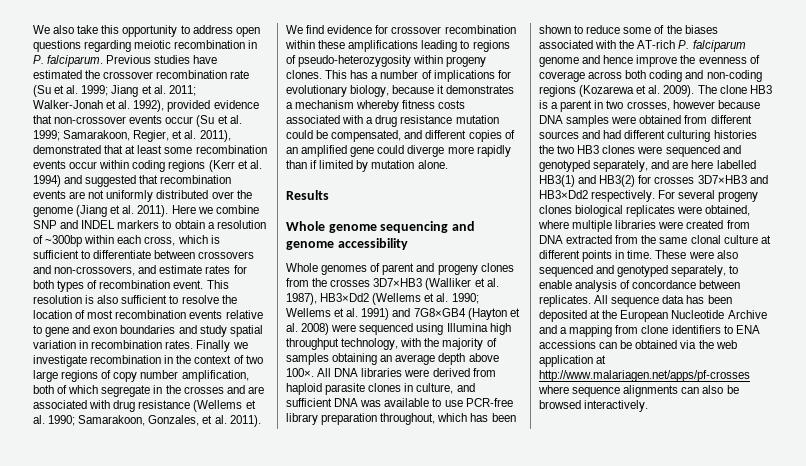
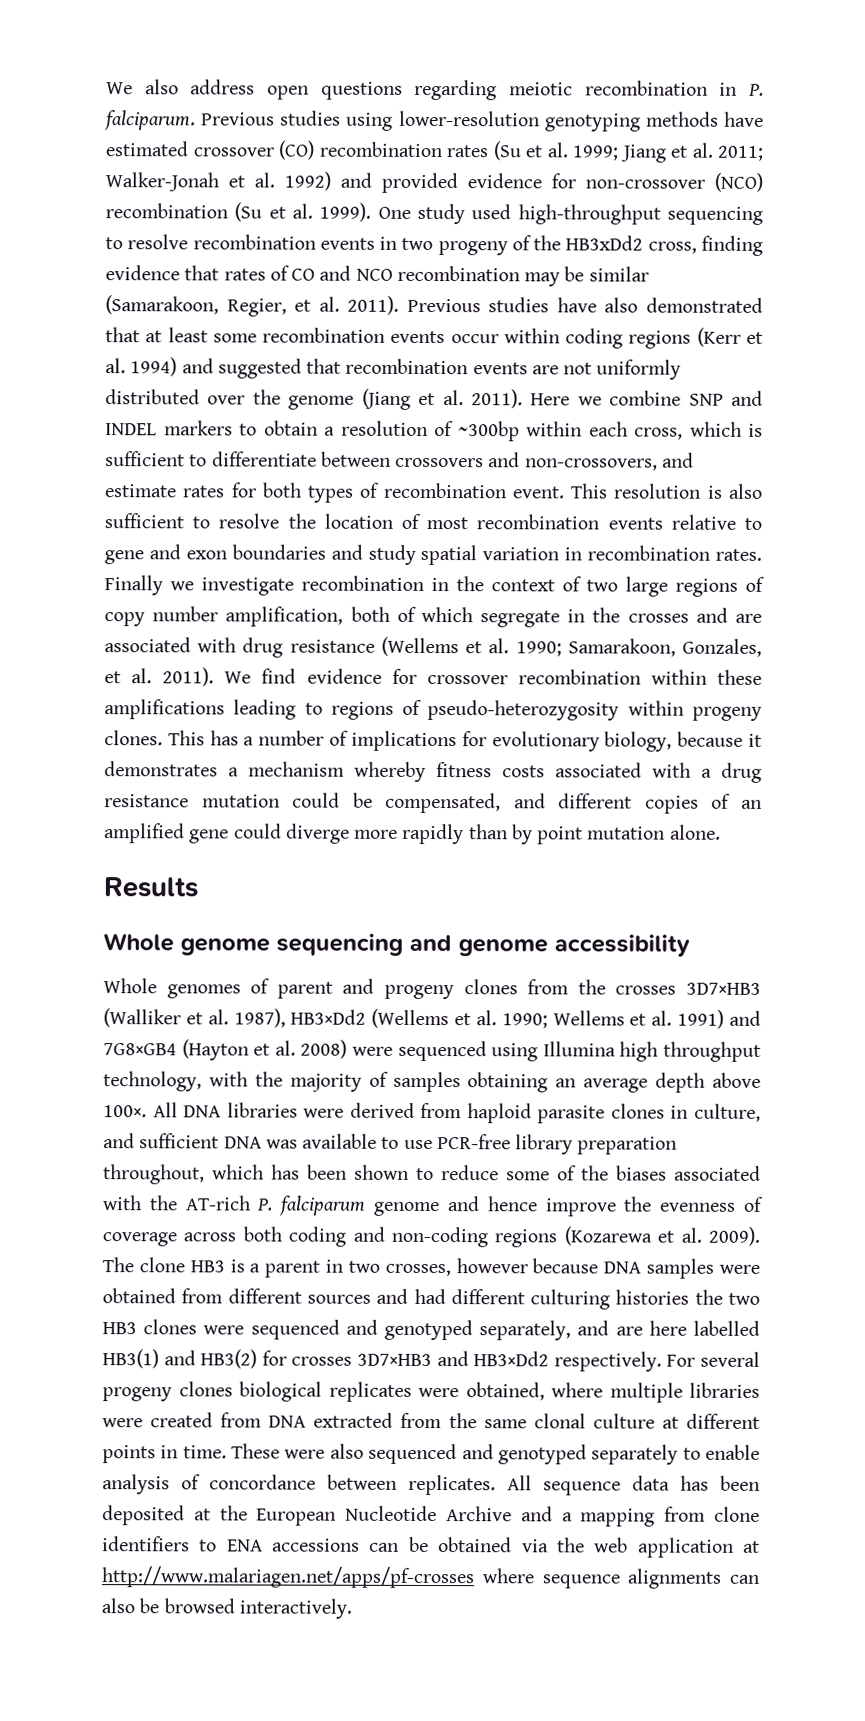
[77,25,190,37] take this opportunity to -> (179, 87) none
[193,55,218,64] [33,70,250,79] have estimated the crossover recombination rate -> [346,110,764,132] [105,140,488,160] using lower-resolution genotyping methods have estimated crossover (CO) recombination rates
[133,100,259,112] [33,115,242,127] [33,130,231,142] 1992), provided evidence that non-crossover events occur (Su et al. 1999; Samarakoon, Regier, et al. 2011), -> [284,171,763,194] [105,202,763,225] [105,234,763,256] [105,265,649,287] [105,295,639,317] 1992) and provided evidence for non-crossover (NCO) recombination (Su et al. 1999). One study used high-throughput sequencing to resolve recombination events in two progeny of the HB3xDd2 cross, finding evidence that rates of CO and NCO recombination may be similar (Samarakoon, Regier, et al. 2011). Previous studies have also
[310,160,369,172] if limited by -> [511,824,584,845] by point
[671,265,727,277] separately, -> [591,1444,679,1465] separately

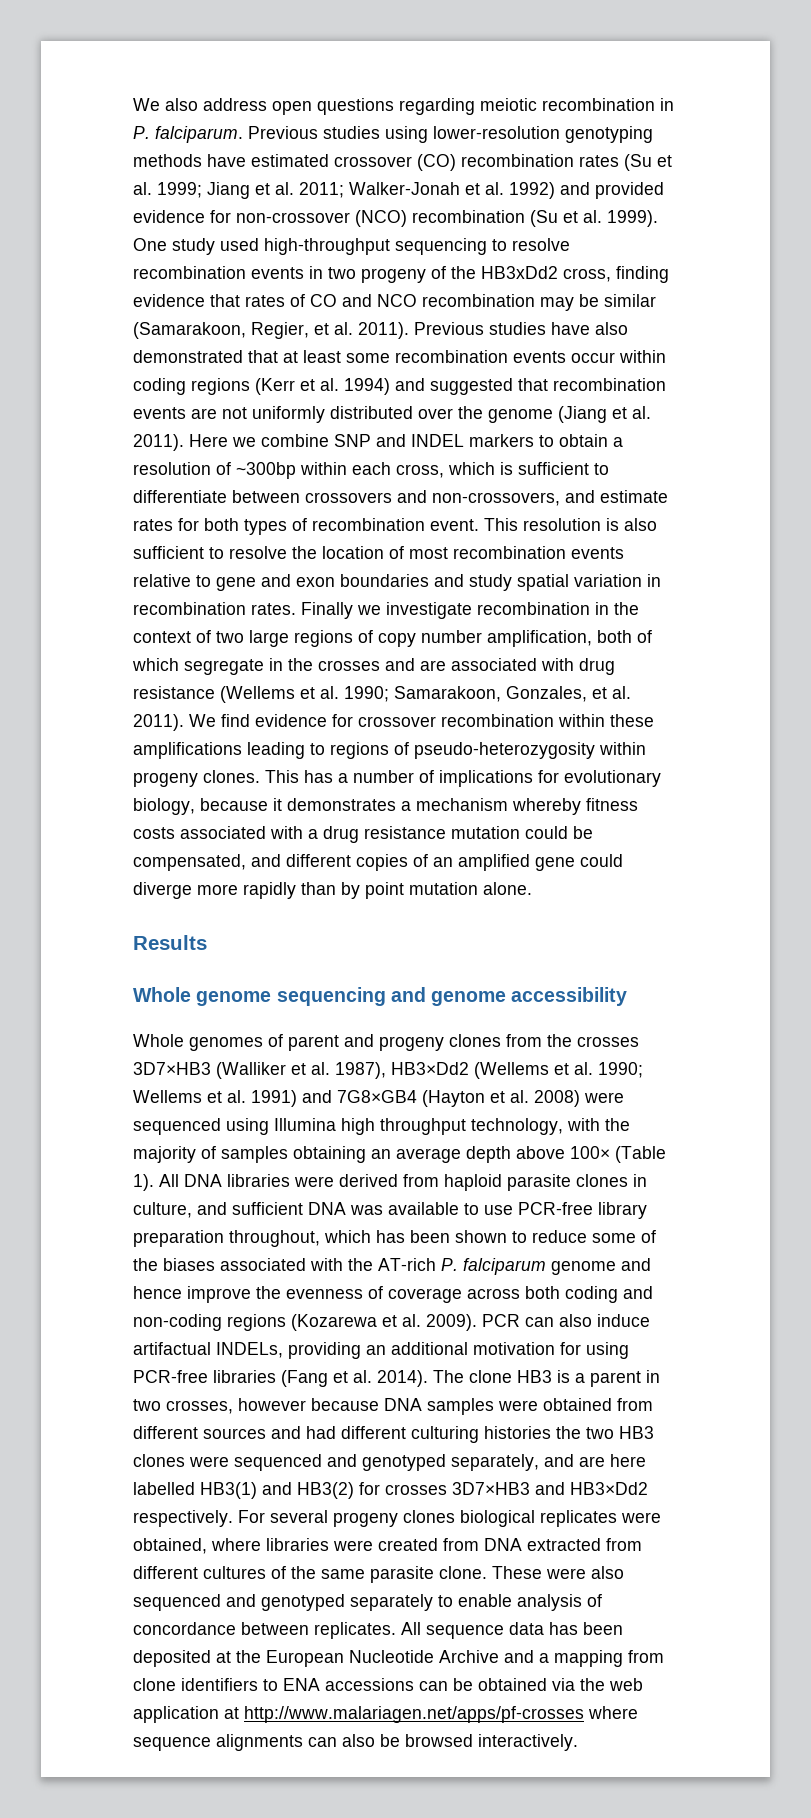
[103,1105,147,1118] 100×. -> [570,1146,666,1163] [133,1174,154,1191] 100× (Table 1).
(760, 1236) none -> [482,1314,650,1327] [133,1342,629,1359] [133,1370,428,1387] PCR can also induce artifactual INDELs, providing an additional motivation for using PCR-free libraries (Fang et al. 2014).
[609,1382,683,1403] multiple -> (261, 1544) none
[448,1413,761,1429] [102,1445,227,1464] the same clonal culture at different points in time. -> [133,1566,487,1583] different cultures of the same parasite clone.

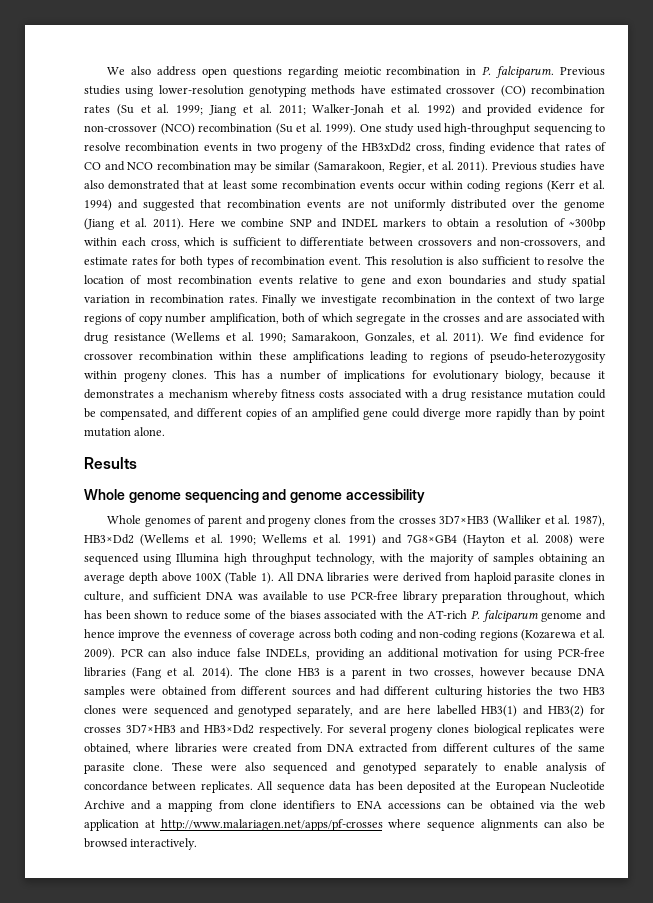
[570,1146,610,1159] 100× -> [195,573,223,581] 100X
[133,1342,211,1355] artifactual -> [236,648,261,657] false

